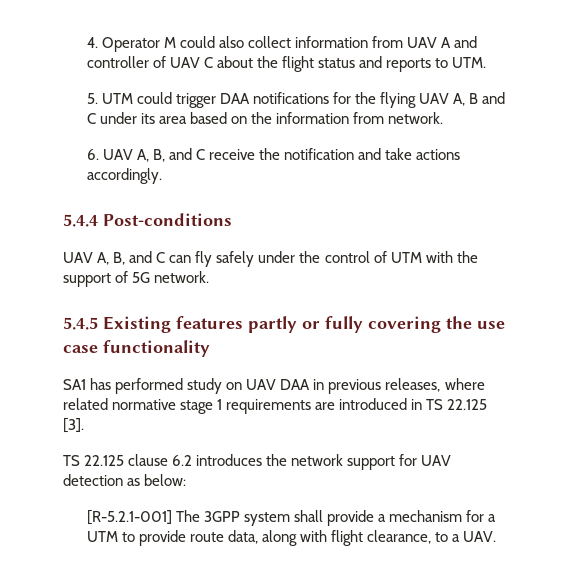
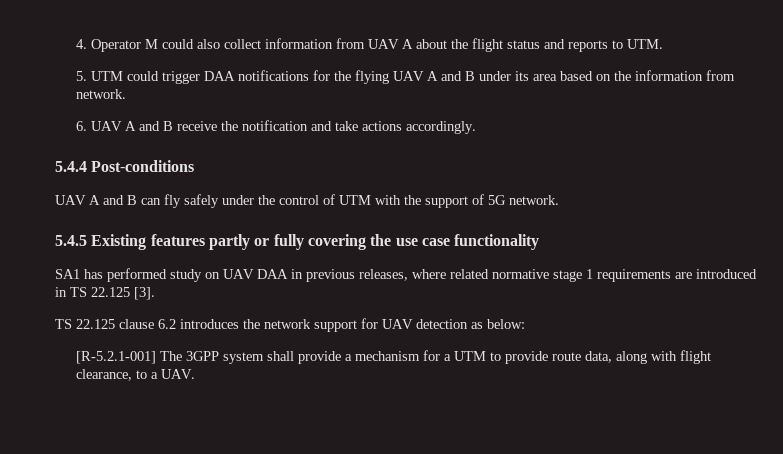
[454,36,478,48] [86,56,213,68] and controller of UAV C -> (413, 44) none
[453,92,506,106] [86,113,96,124] A, B and C -> [426,71,475,81] A and B
[136,148,206,162] A, B, and C -> [124,121,173,131] A and B
[97,251,166,265] A, B, and C -> [89,195,137,205] A and B

